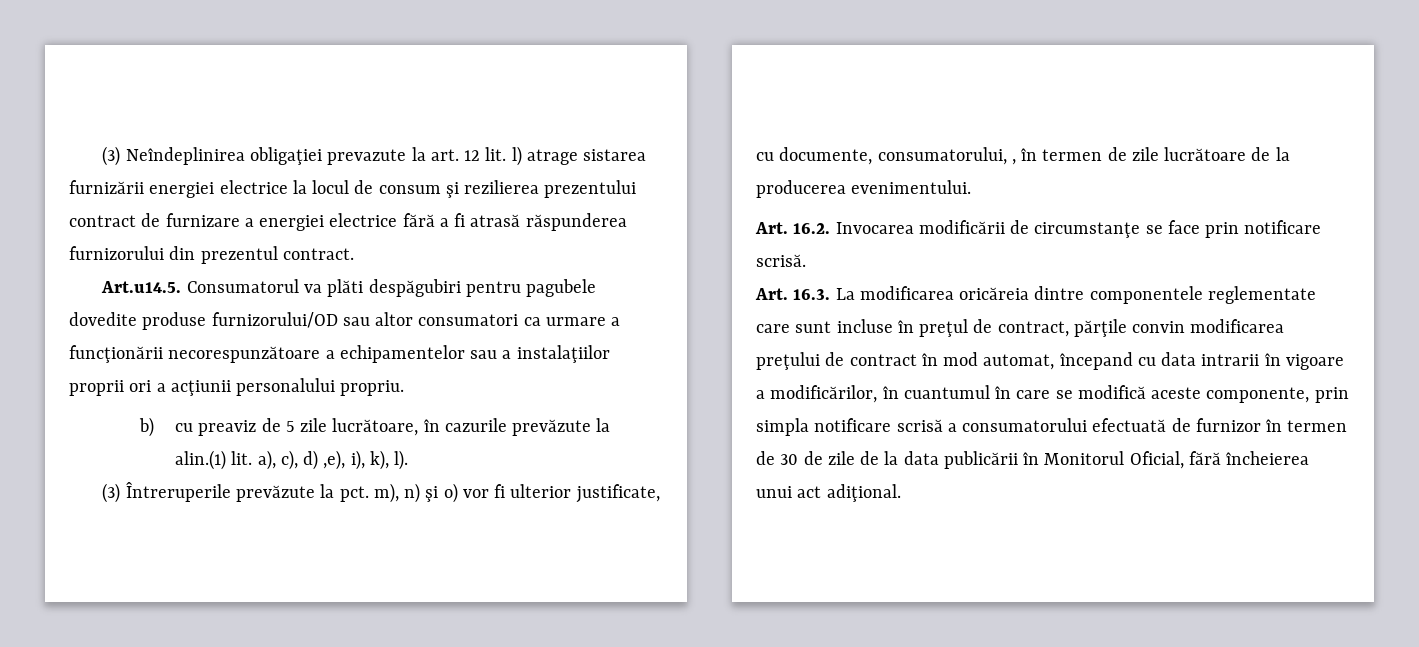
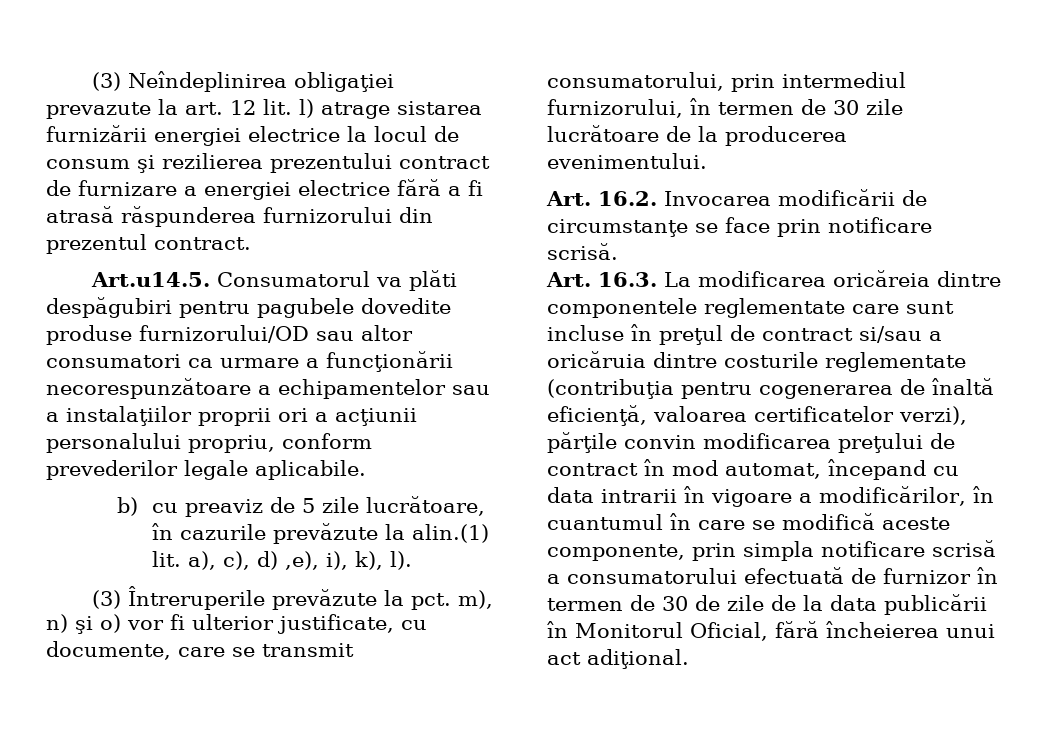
[340,380,405,396] propriu. -> [188,433,372,453] [46,460,366,480] propriu, conform prevederilor legale aplicabile.
[877,147,1127,165] consumatorului, , în termen de -> [178,643,354,657] [547,72,906,92] [547,98,859,118] care se transmit consumatorului, prin intermediul furnizorului, în termen de 30
[997,321,1069,337] contract, -> [762,326,942,343] [547,351,966,372] [547,378,994,399] [547,405,967,426] contract si/sau a oricăruia dintre costurile reglementate (contribuţia pentru cogenerarea de înaltă eficienţă, valoarea certificatelor verzi),

